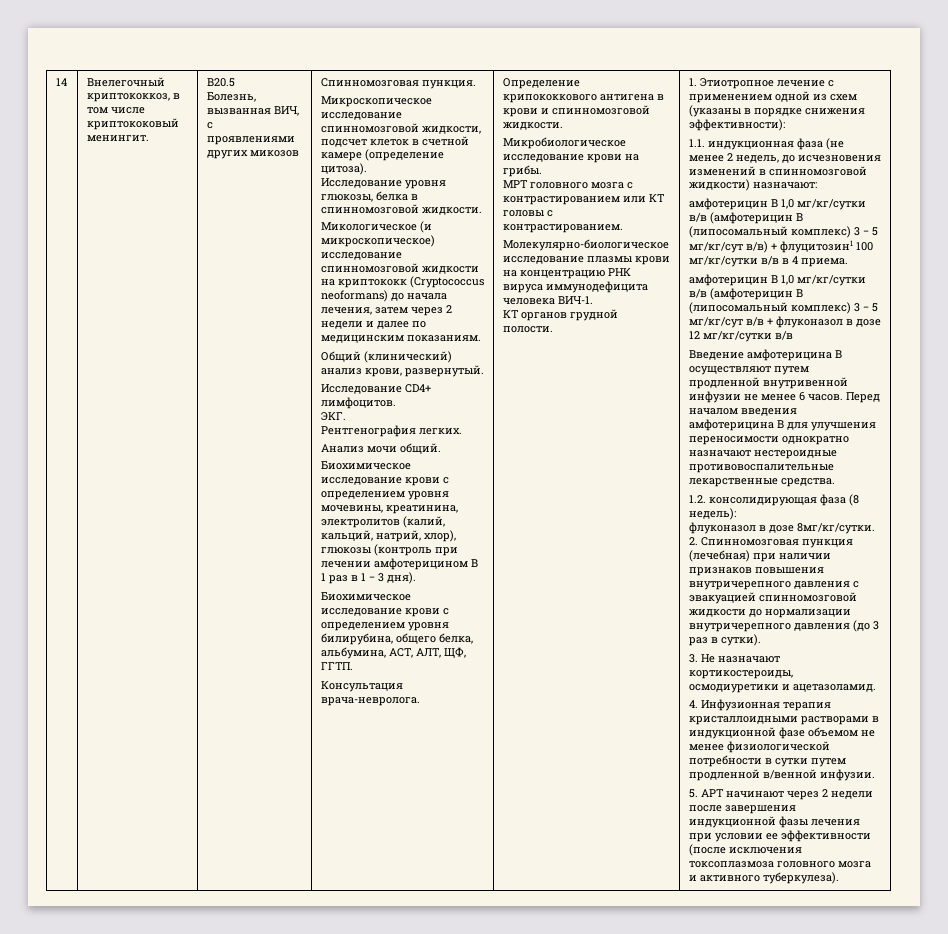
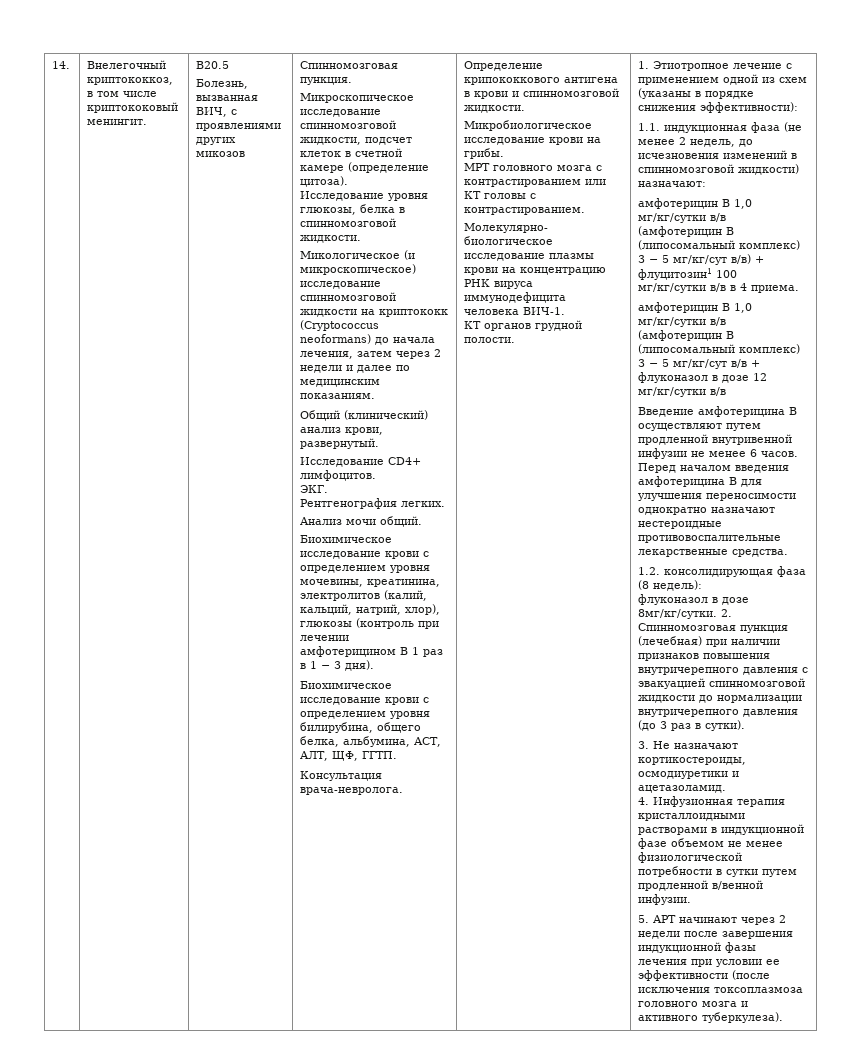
[55,78,67,86] 14 -> [52,61,71,69] 14.

